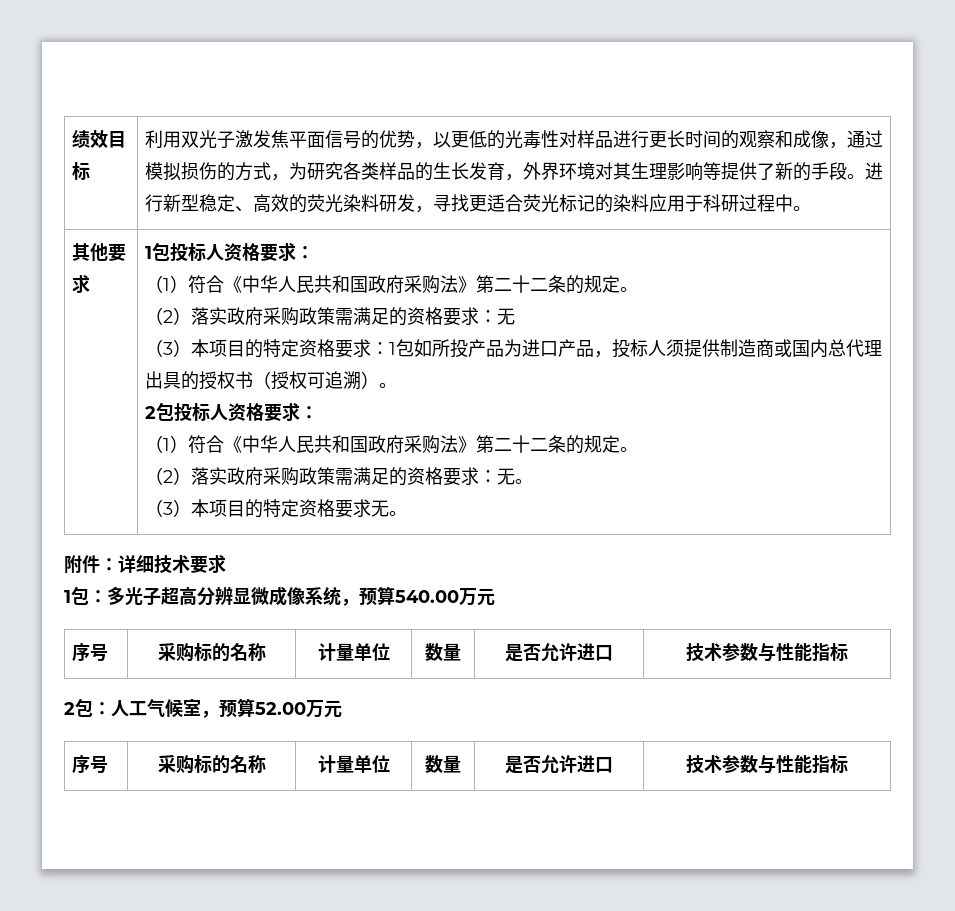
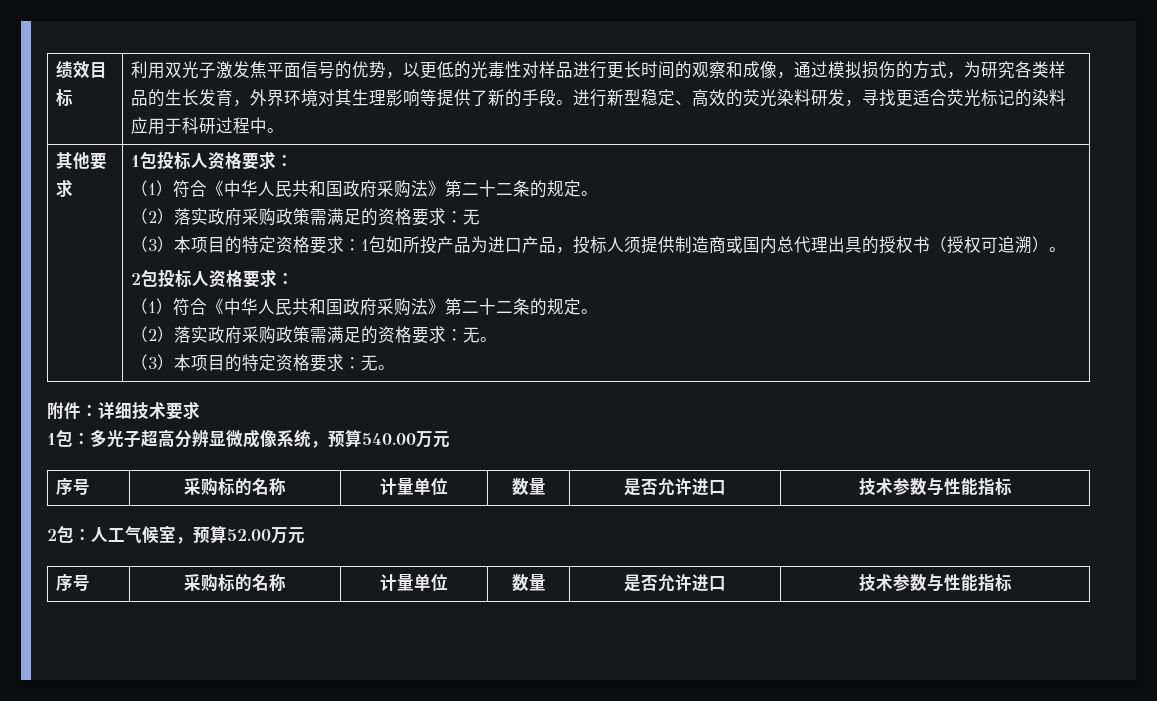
(371, 508) none -> [343,357,361,369] ：

